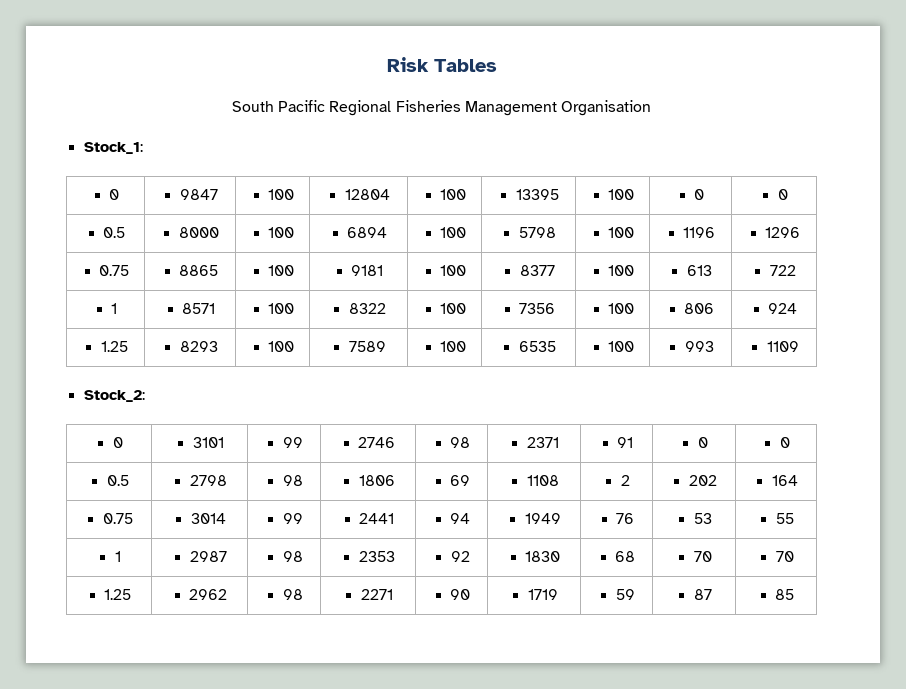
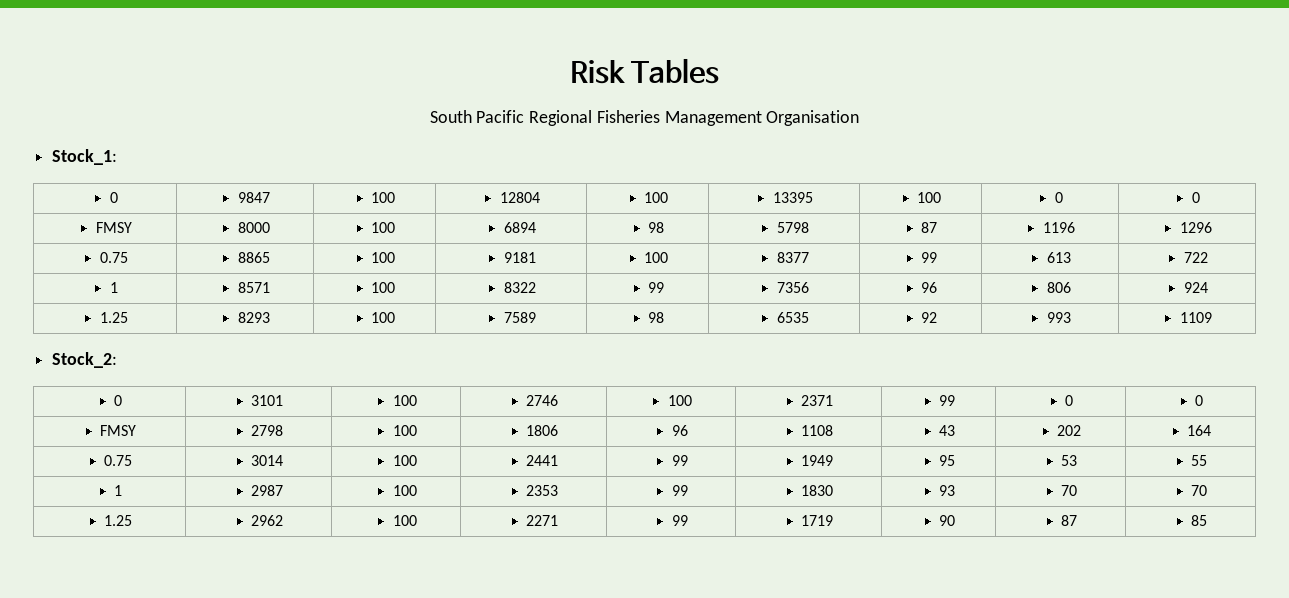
[103,227,126,238] 0.5 -> [95,222,132,233] FMSY
[440,227,467,238] 100 -> [648,222,665,233] 98
[608,227,635,238] 100 -> [921,222,938,233] 87
[608,265,635,276] 100 -> [921,252,938,263] 99
[440,303,467,314] 100 -> [648,282,665,293] 99
[608,303,635,314] 100 -> [921,282,938,293] 96
[440,341,467,352] 100 -> [648,312,665,323] 98
[608,341,635,352] 100 -> [921,312,938,323] 92
[282,437,303,448] 99 -> [392,395,417,406] 100
[450,437,471,448] 98 -> [667,395,692,406] 100
[617,437,634,448] [697,437,708,448] [779,437,790,448] [106,475,129,486] 91 | 0 | 0 // 0.5 -> [939,395,956,406] [1065,395,1074,406] [1195,395,1204,406] [100,425,137,436] 99 | 0 | 0 // FMSY
[282,475,303,486] 98 -> [392,425,417,436] 100
[450,475,471,486] 69 -> [671,425,688,436] 96
[620,475,630,486] 2 -> [939,425,956,436] 43
[282,513,303,524] 99 -> [392,455,417,466] 100
[450,513,471,524] 94 -> [671,455,688,466] 99
[616,513,635,524] 76 -> [939,455,956,466] 95
[282,551,303,562] 98 -> [392,485,417,496] 100
[450,551,470,562] 92 -> [671,485,688,496] 99
[615,551,636,562] 68 -> [939,485,956,496] 93
[282,589,303,600] 98 -> [392,515,417,526] 100
[450,589,471,600] 90 -> [671,515,688,526] 99
[615,589,635,600] 59 -> [939,515,956,526] 90

